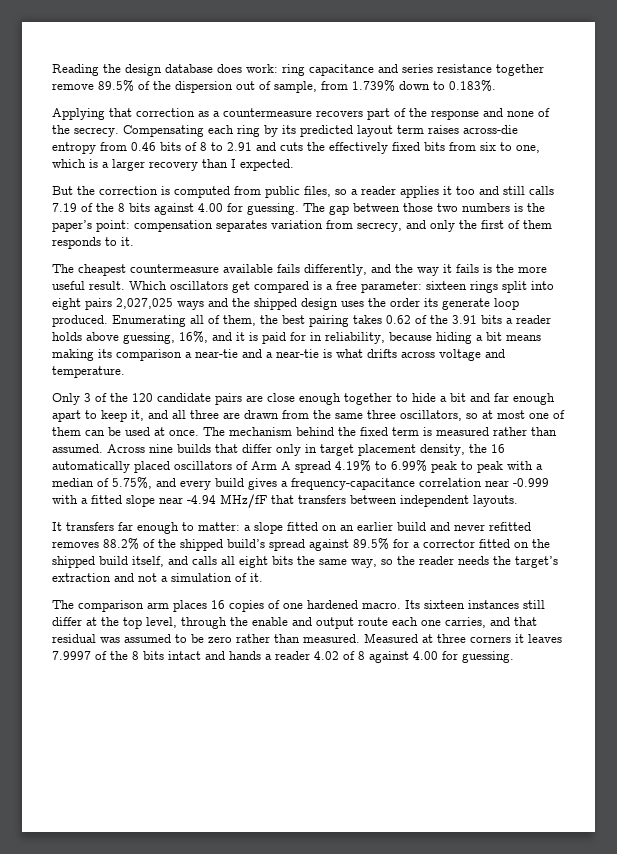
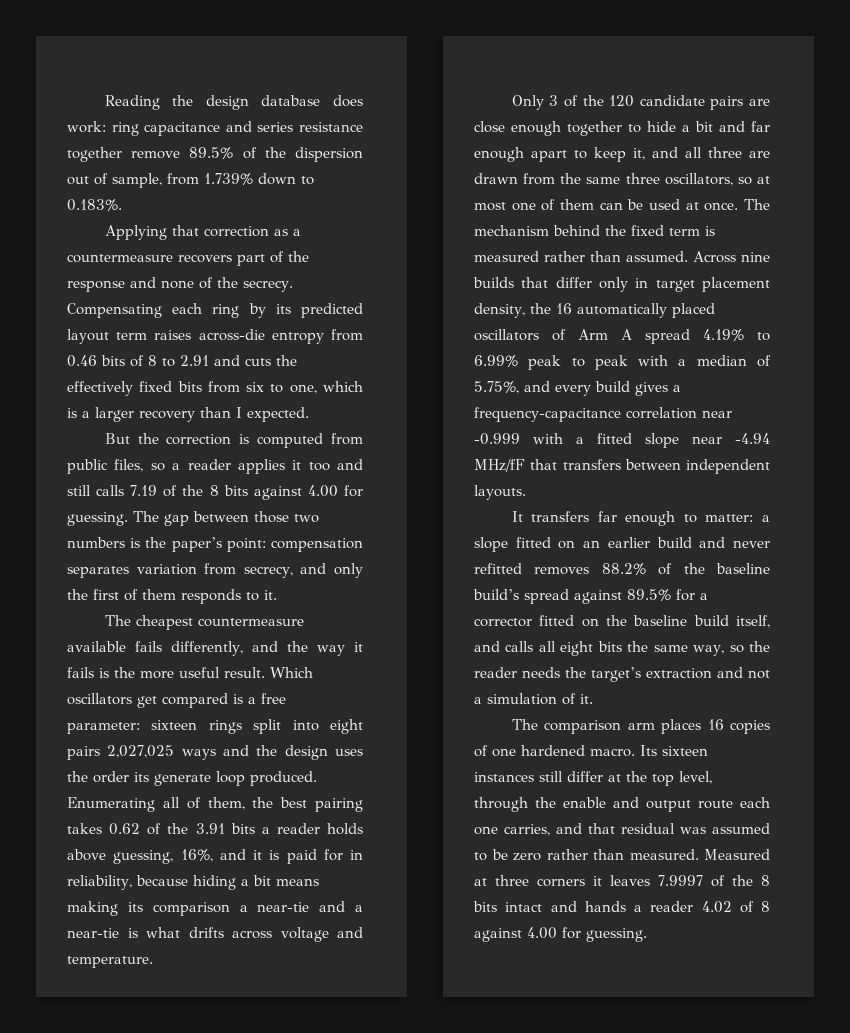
[254,298,297,310] shipped -> (278, 750) none
[180,539,223,551] shipped -> [716,563,770,574] baseline
[52,556,95,568] shipped -> [633,615,688,626] baseline

